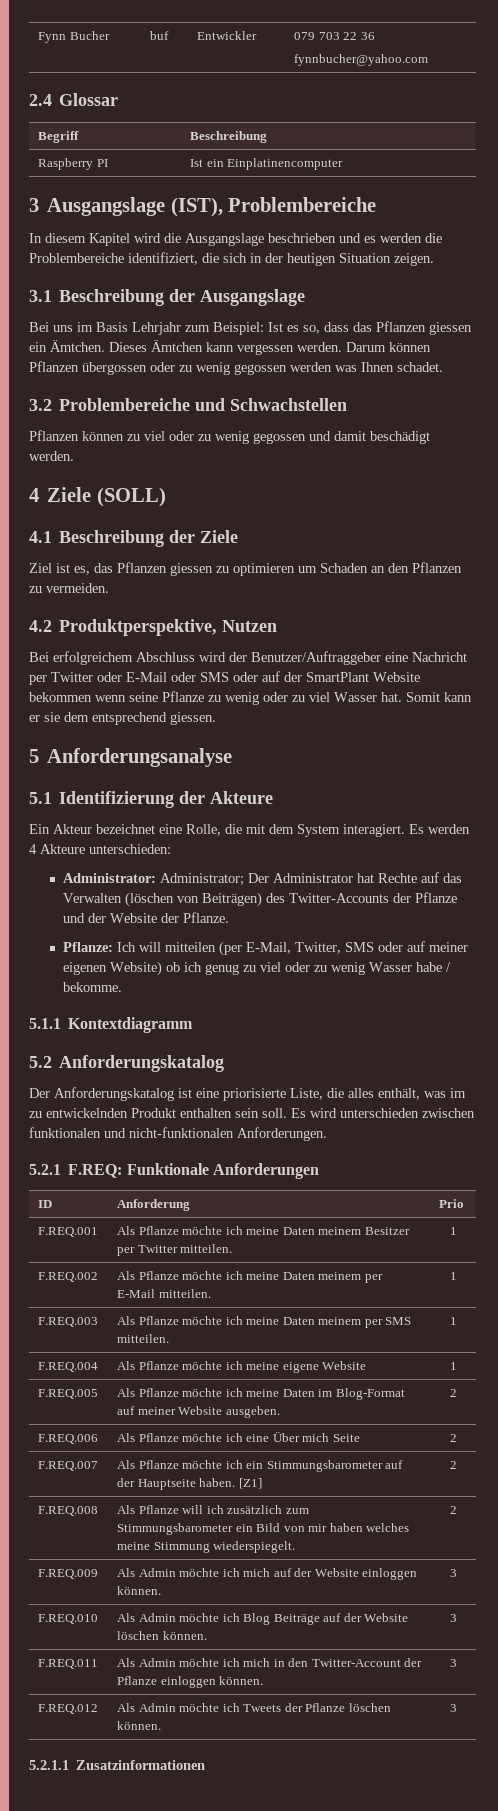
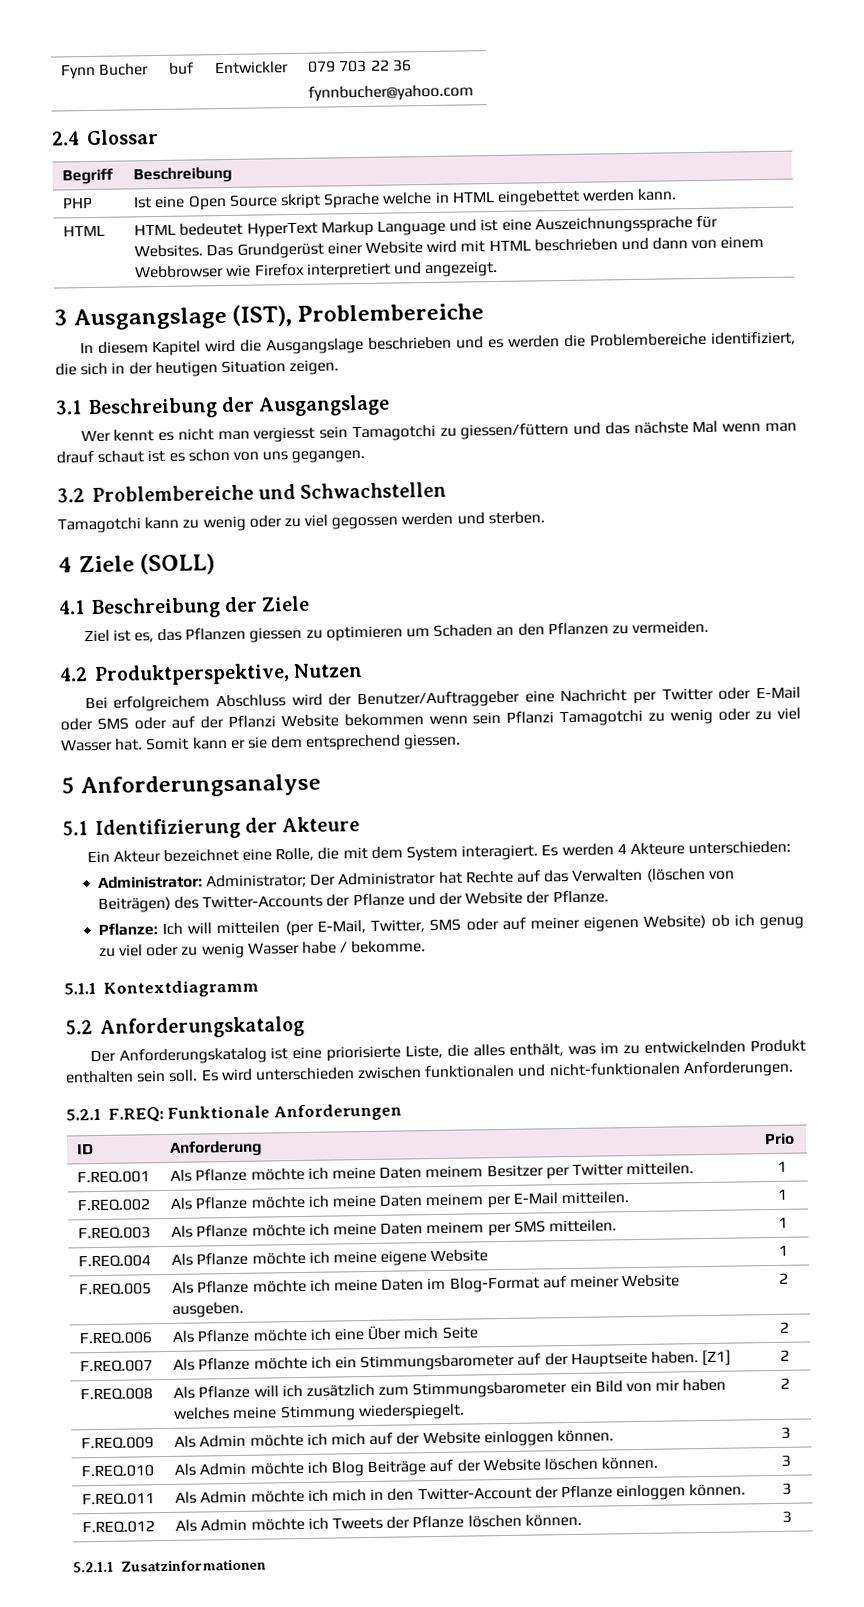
[38,158,108,170] [190,158,344,170] Raspberry PI | Ist ein Einplatinencomputer -> [62,196,94,209] [133,188,678,211] [63,224,106,237] [134,215,718,238] [134,236,765,259] [134,260,499,279] PHP | Ist eine Open Source skript Sprache welche in HTML eingebettet werden kann. // HTML | HTML bedeutet HyperText Markup Language und ist eine Auszeichnungssprache für Websites. Das Grundgerüst einer Website wird mit HTML beschrieben und dann von einem Webbrowser wie Firefox interpretiert und angezeigt.
[29,321,472,335] [29,340,431,355] [29,361,443,375] [29,398,348,411] [29,430,430,444] [29,451,74,461] Bei uns im Basis Lehrjahr zum Beispiel: Ist es so, dass das Pflanzen giessen ein Ämtchen. Dieses Ämtchen kann vergessen werden. Darum können Pflanzen übergossen oder zu wenig gegossen werden was Ihnen schadet. // 3.2 Problembereiche und Schwachstellen // Pflanzen können zu viel oder zu wenig gegossen und damit beschädigt werden. -> [80,420,798,443] [56,448,366,464] [57,481,448,503] [57,511,545,534] Wer kennt es nicht man vergiesst sein Tamagotchi zu giessen/füttern und das nächste Mal wenn man drauf schaut ist es schon von uns gegangen. // 3.2 Problembereiche und Schwachstellen // Tamagotchi kann zu wenig oder zu viel gegossen werden und sterben.
[306,672,369,682] SmartPlant -> [227,715,276,729] Pflanzi
[129,691,204,702] seine Pflanze -> [472,709,644,727] sein Pflanzi Tamagotchi

